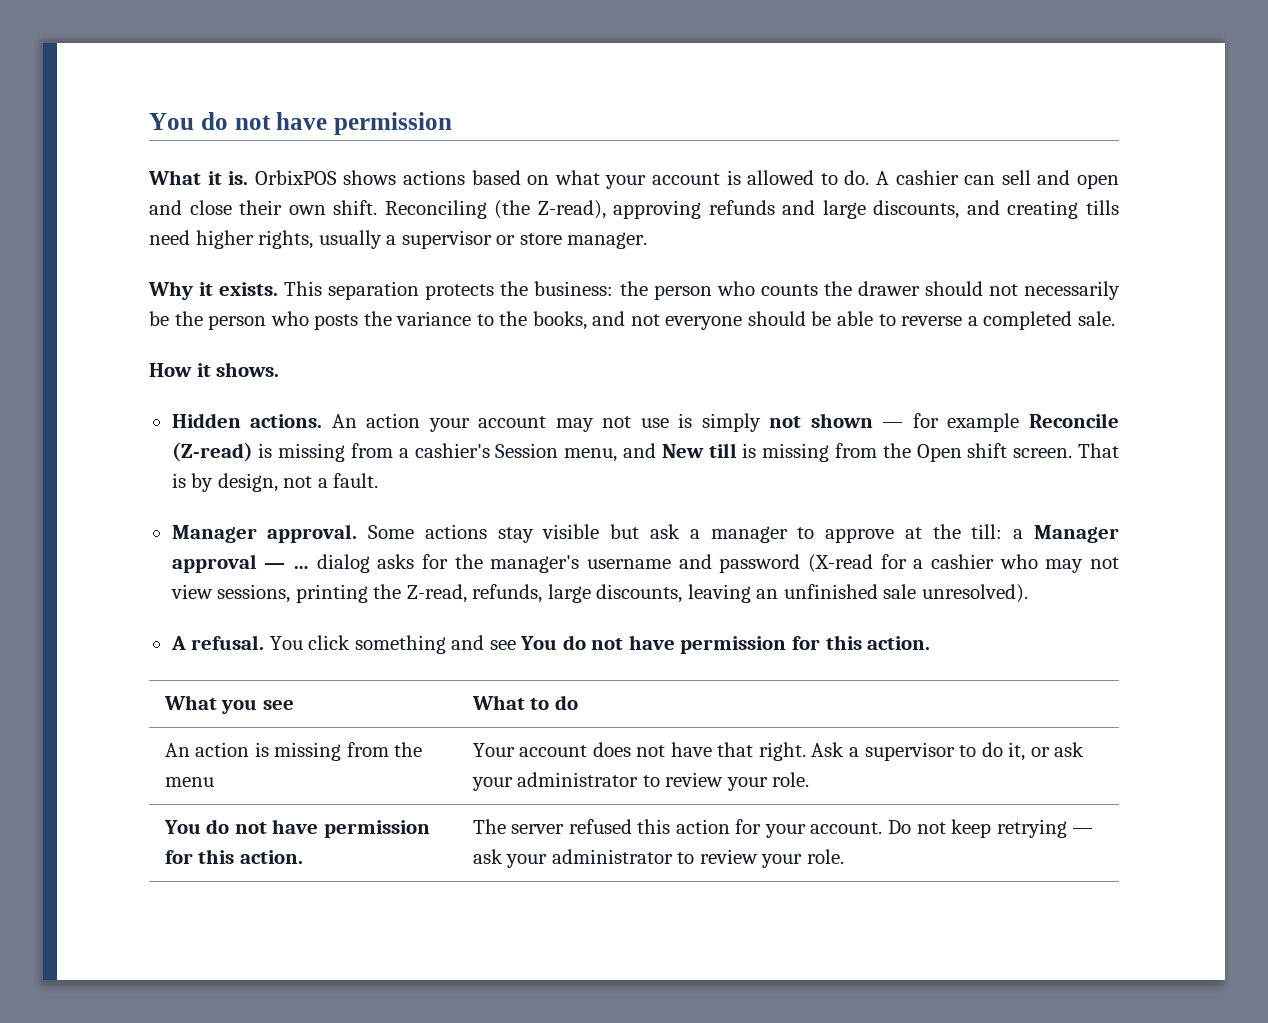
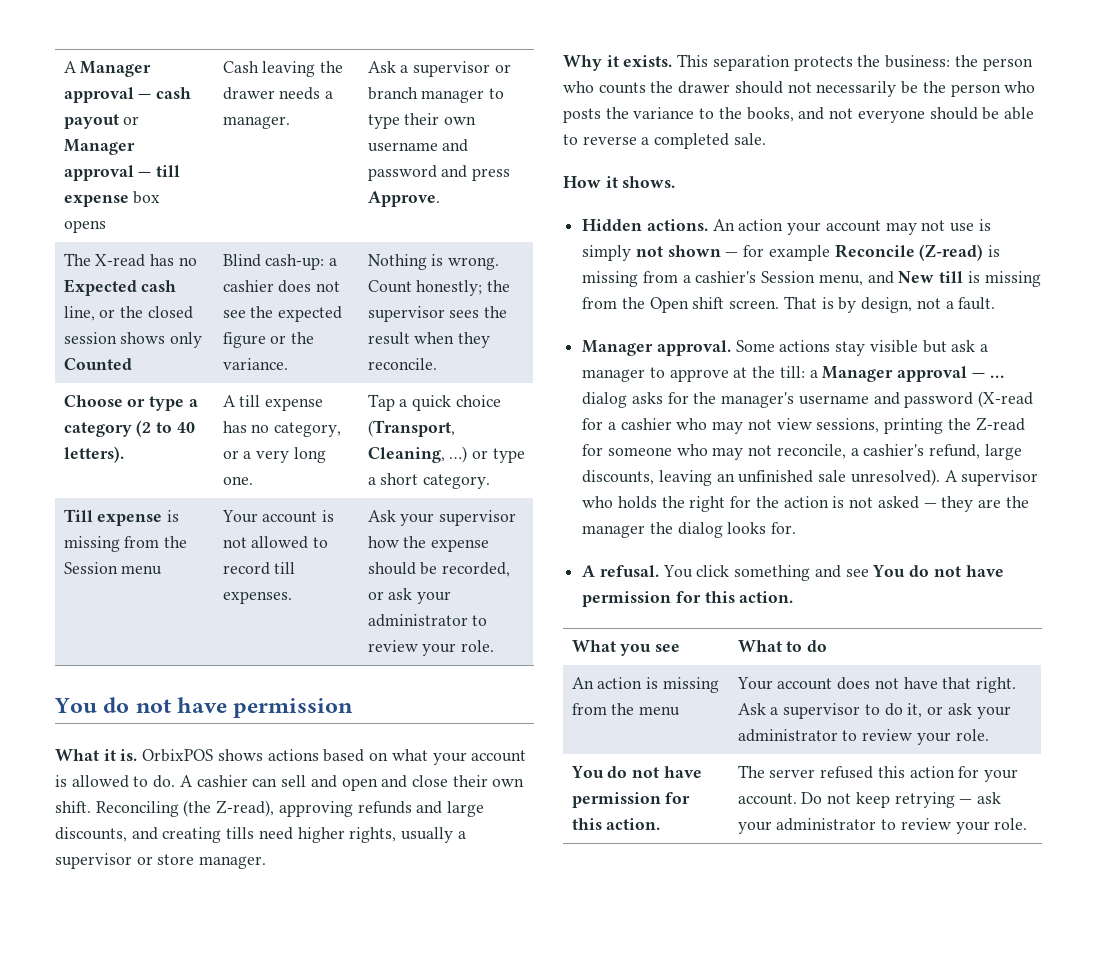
(149, 121) none -> [63,61,152,77] [63,87,192,103] [63,114,140,129] [63,139,135,155] [63,165,181,181] [63,191,161,207] [63,220,106,233] [222,61,344,77] [222,87,334,100] [222,116,290,129] [367,61,511,77] [367,87,505,103] [367,113,477,129] [367,139,469,152] [367,165,511,181] [367,191,440,207] [63,253,197,267] [63,279,177,296] [63,306,193,321] [63,332,203,348] [63,358,132,370] [222,254,338,270] [222,280,341,293] [222,306,343,322] [222,332,315,348] [222,358,288,370] [367,254,500,270] [367,280,511,296] [367,306,508,322] [367,332,491,348] [367,358,437,370] [63,395,198,411] [63,420,195,437] [63,446,124,463] [222,395,324,411] [222,421,342,437] [222,447,326,463] [222,476,253,485] [367,394,501,411] [367,420,455,437] [367,446,525,463] [367,473,491,489] [63,509,180,526] [63,536,188,552] [63,562,163,575] [221,510,335,523] [222,536,329,549] [222,562,296,575] [222,591,292,604] [367,510,517,526] [367,536,490,552] [367,562,511,577] [367,588,452,604] [367,614,488,627] [367,640,495,656] A Manager approval — cash payout or Manager approval — till expense box opens | Cash leaving the drawer needs a manager. | Ask a supervisor or branch manager to type their own username and password and press Approve. // The X-read has no Expected cash line, or the closed session shows only Counted | Blind cash-up: a cashier does not see the expected figure or the variance. | Nothing is wrong. Count honestly; the supervisor sees the result when they reconcile. // Choose or type a category (2 to 40 letters). | A till expense has no category, or a very long one. | Tap a quick choice (Transport, Cleaning, …) or type a short category. // Till expense is missing from the Session menu | Your account is not allowed to record till expenses. | Ask your supervisor how the expense should be recorded, or ask your administrator to review your role. //
[406,584,543,603] Z-read, refunds, -> [975,417,1025,431] [582,444,981,460] Z-read for someone who may not reconcile, a cashier's refund,
(1028, 593) none -> [944,470,1039,486] [582,496,1029,512] [582,522,797,538] A supervisor who holds the right for the action is not asked — they are the manager the dialog looks for.

